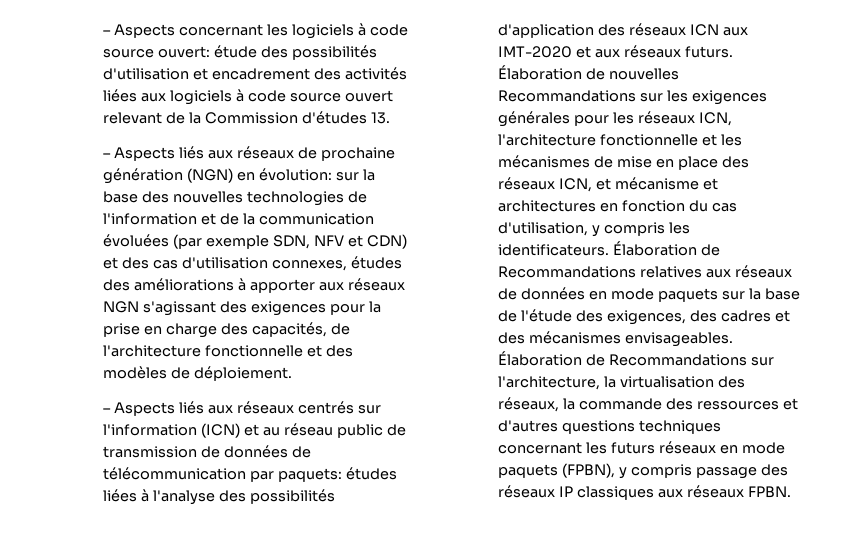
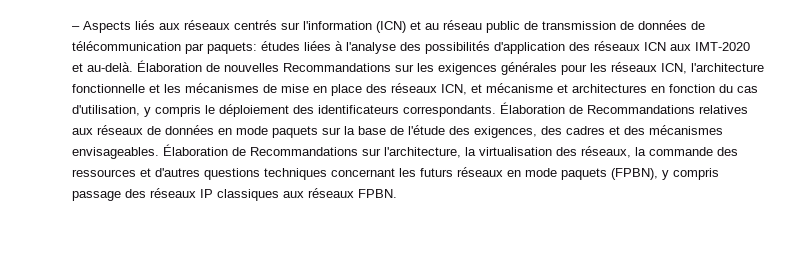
[103,23,408,39] [103,45,377,60] [103,67,407,80] [103,89,393,105] [103,111,390,124] [103,146,395,161] [103,168,375,184] [103,191,367,206] [103,213,374,225] [103,234,407,249] [103,256,402,271] [103,278,405,293] [103,301,381,316] [103,322,350,338] [103,345,353,357] [103,366,293,381] [103,402,176,416] – Aspects concernant les logiciels à code source ouvert: étude des possibilités d'utilisation et encadrement des activités liées aux logiciels à code source ouvert relevant de la Commission d'études 13. // – Aspects liés aux réseaux de prochaine génération (NGN) en évolution: sur la base des nouvelles technologies de l'information et de la communication évoluées (par exemple SDN, NFV et CDN) et des cas d'utilisation connexes, études des améliorations à apporter aux réseaux NGN s'agissant des exigences pour la prise en charge des capacités, de l'architecture fonctionnelle et des modèles de déploiement. // – Aspects -> [71,21,131,33] – Aspects
[595,45,733,58] aux réseaux futurs. -> [86,62,133,72] au-delà.
[668,222,690,234] [498,244,610,256] les identificateurs. -> [204,104,496,117] le déploiement des identificateurs correspondants.

